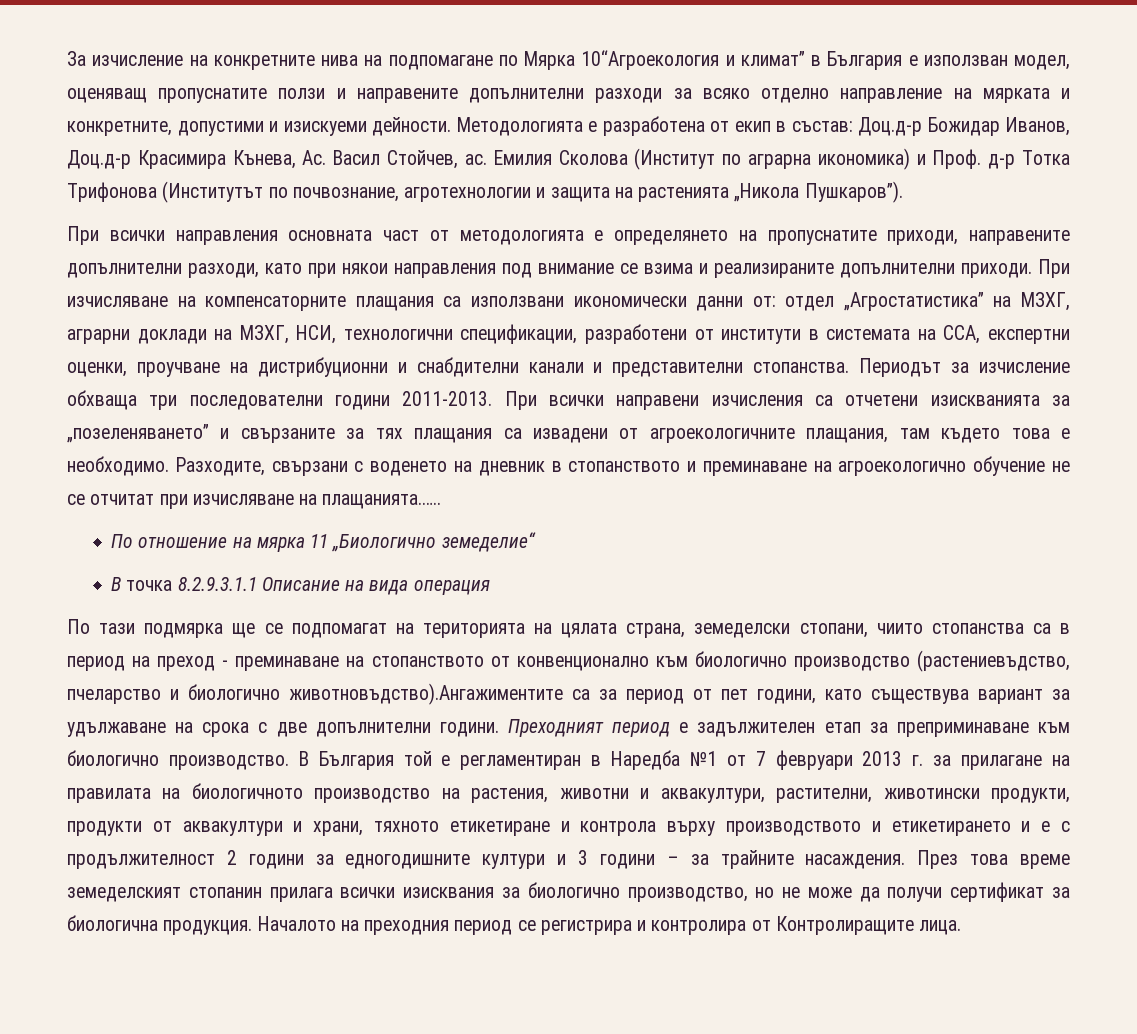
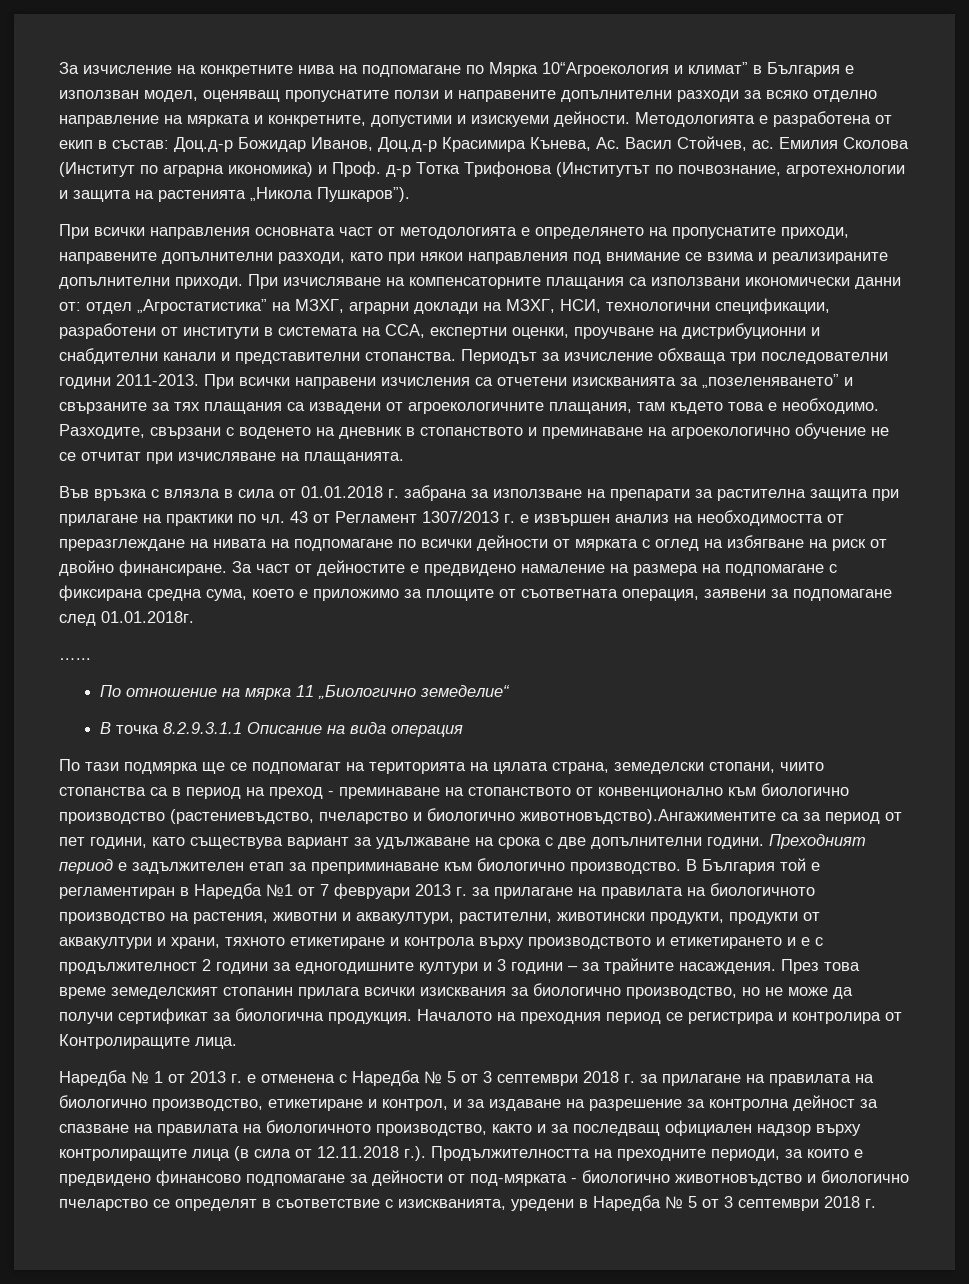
[322,494,442,509] плащанията.….. -> [304,452,404,464] [59,485,899,501] [59,510,844,526] [59,535,887,551] [59,560,837,576] [59,585,892,601] [59,611,194,626] [59,658,91,660] плащанията. // Във връзка с влязла в сила от 01.01.2018 г. забрана за използване на препарати за растителна защита при прилагане на практики по чл. 43 от Регламент 1307/2013 г. е извършен анализ на необходимостта от преразглеждане на нивата на подпомагане по всички дейности от мярката с оглед на избягване на риск от двойно финансиране. За част от дейностите е предвидено намаление на размера на подпомагане с фиксирана средна сума, което е приложимо за площите от съответната операция, заявени за подпомагане след 01.01.2018г. // …...
(962, 927) none -> [59,1070,874,1086] [59,1095,878,1111] [59,1120,861,1136] [59,1146,863,1161] [59,1170,909,1186] [59,1195,876,1211] // Наредба № 1 от 2013 г. е отменена с Наредба № 5 от 3 септември 2018 г. за прилагане на правилата на биологично производство, етикетиране и контрол, и за издаване на разрешение за контролна дейност за спазване на правилата на биологичното производство, както и за последващ официален надзор върху контролиращите лица (в сила от 12.11.2018 г.). Продължителността на преходните периоди, за които е предвидено финансово подпомагане за дейности от под-мярката - биологично животновъдство и биологично пчеларство се определят в съответствие с изискванията, уредени в Наредба № 5 от 3 септември 2018 г.

